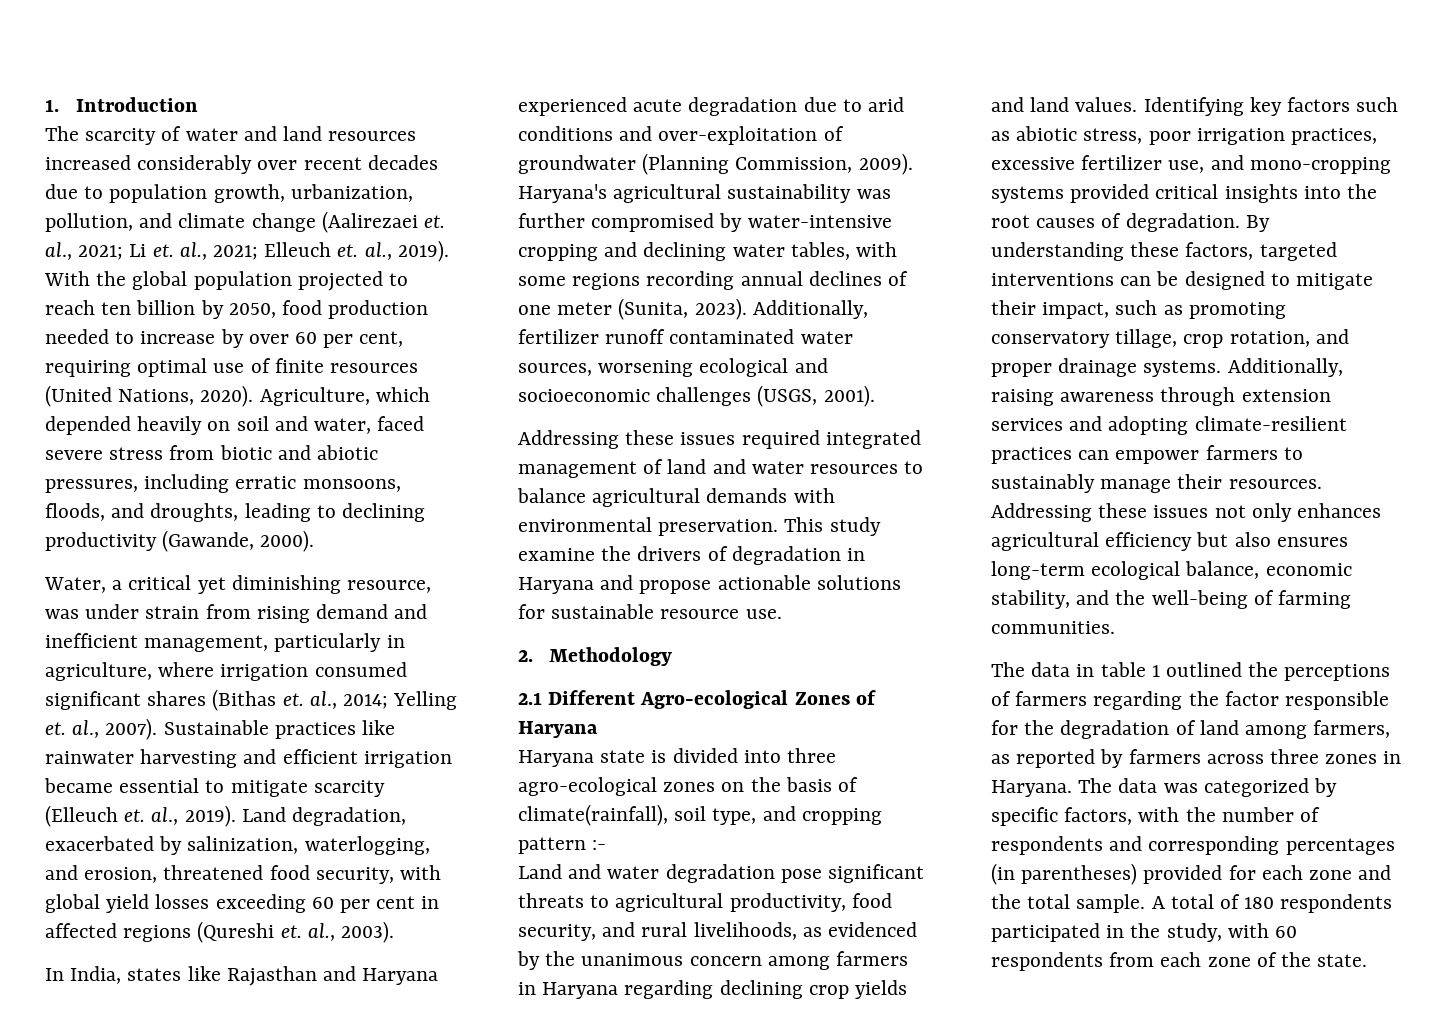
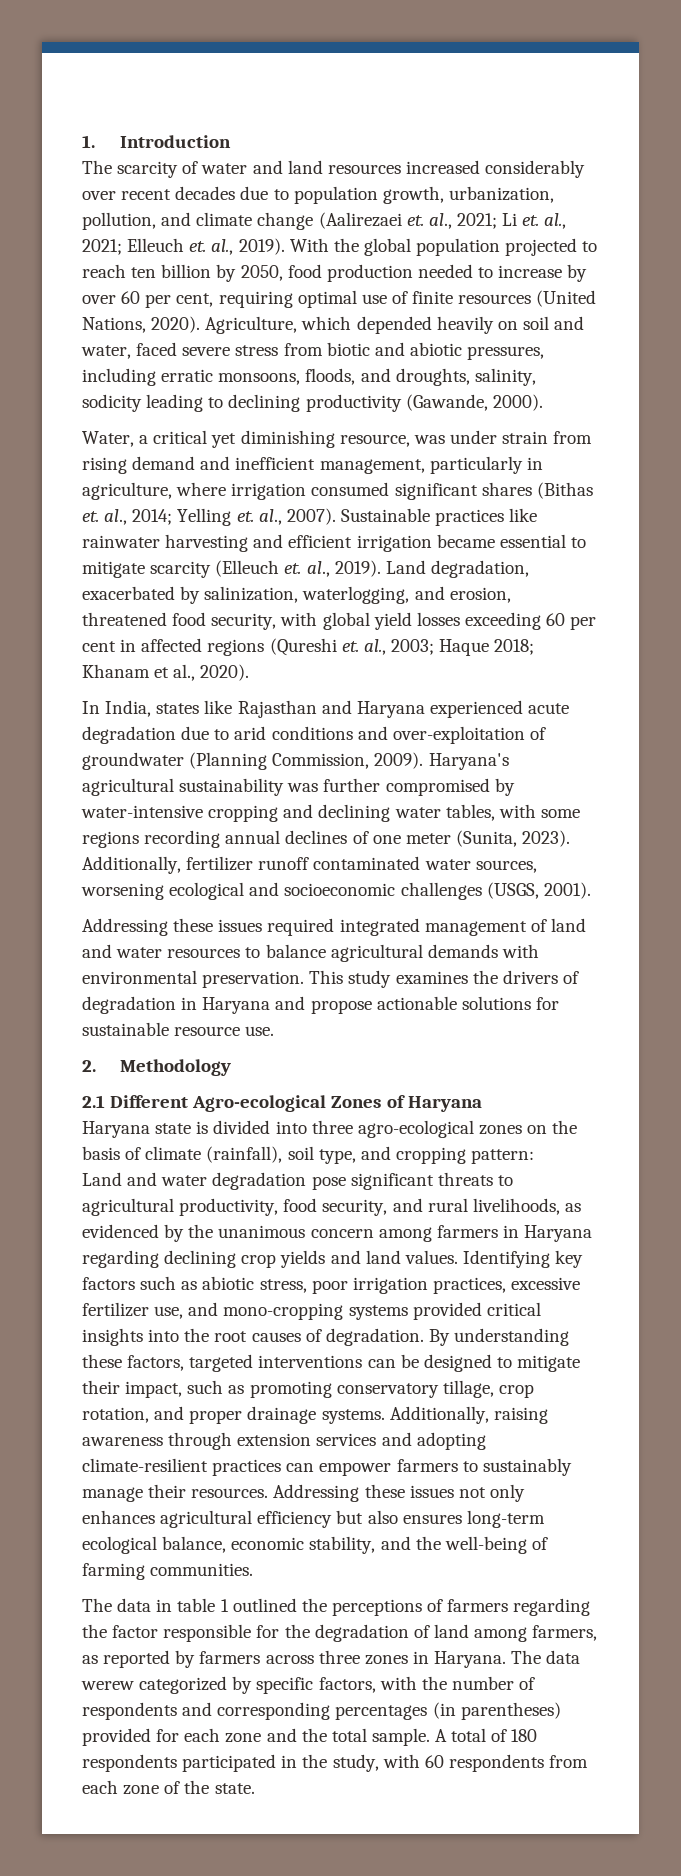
(239, 512) none -> [474,368,536,386] [82,394,142,412] salinity, sodicity
[341,921,395,943] 2003). -> [390,639,535,656] [82,664,250,681] 2003; Haque 2018; Khanam et al., 2020).
[518,548,595,561] examine -> [395,971,468,984] examines
[518,804,668,826] climate(rainfall), -> [145,1146,283,1163] climate (rainfall),
[518,837,607,854] pattern :- -> [471,1149,535,1164] pattern:
[1163,783,1198,793] was -> [81,1681,134,1690] werew

